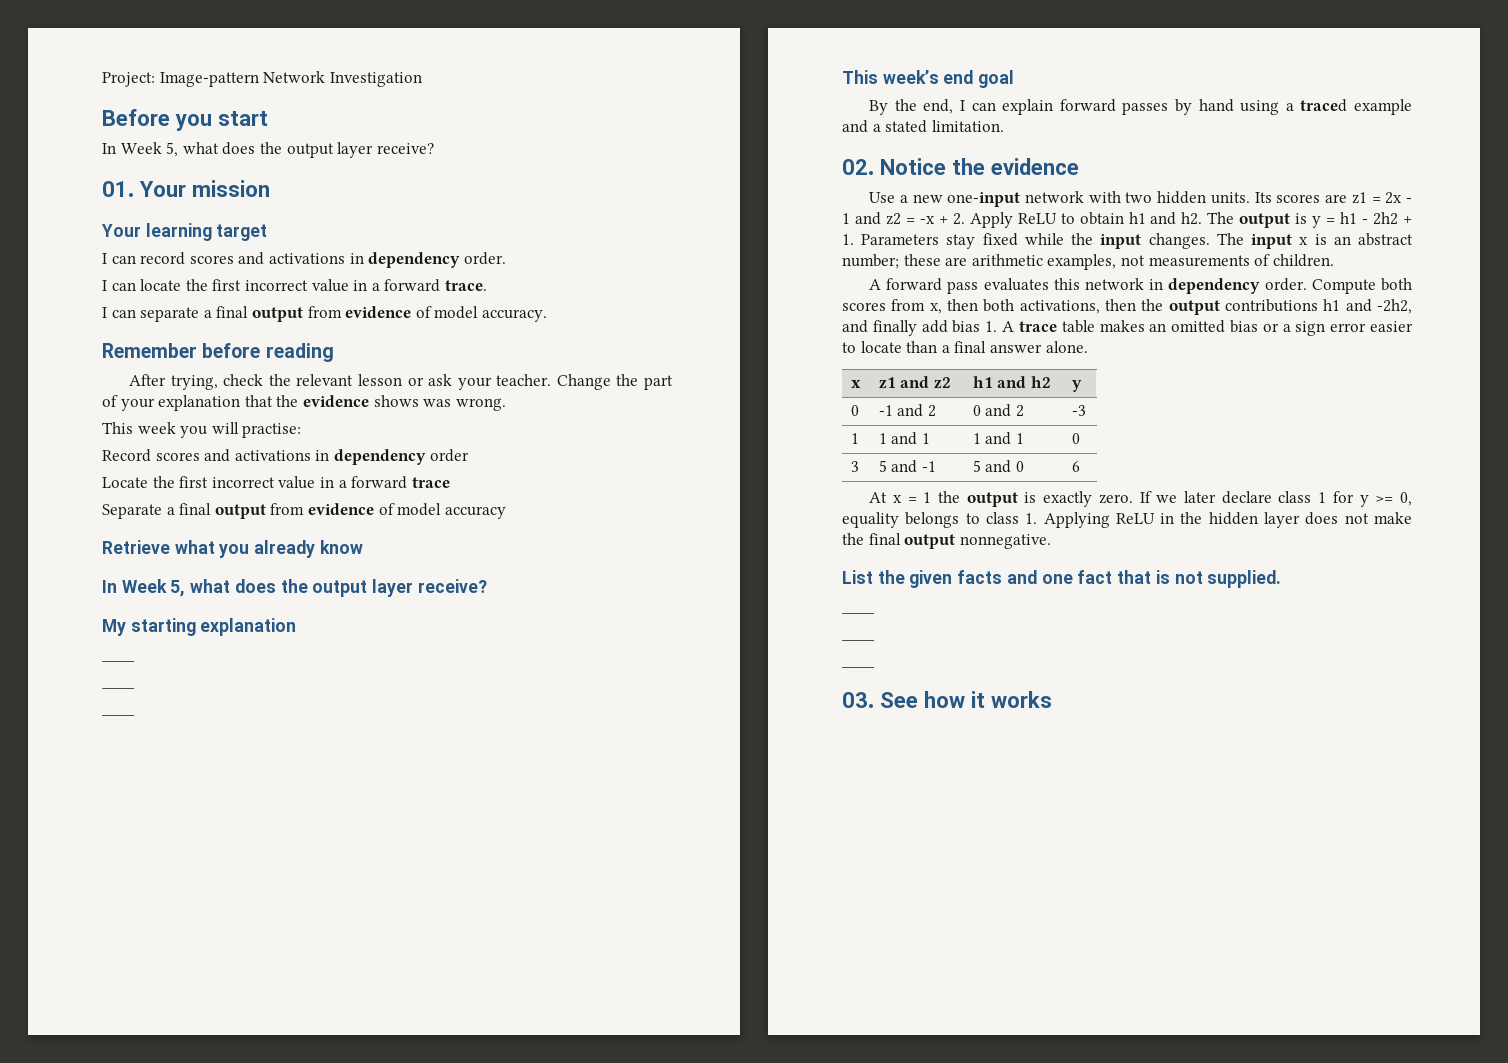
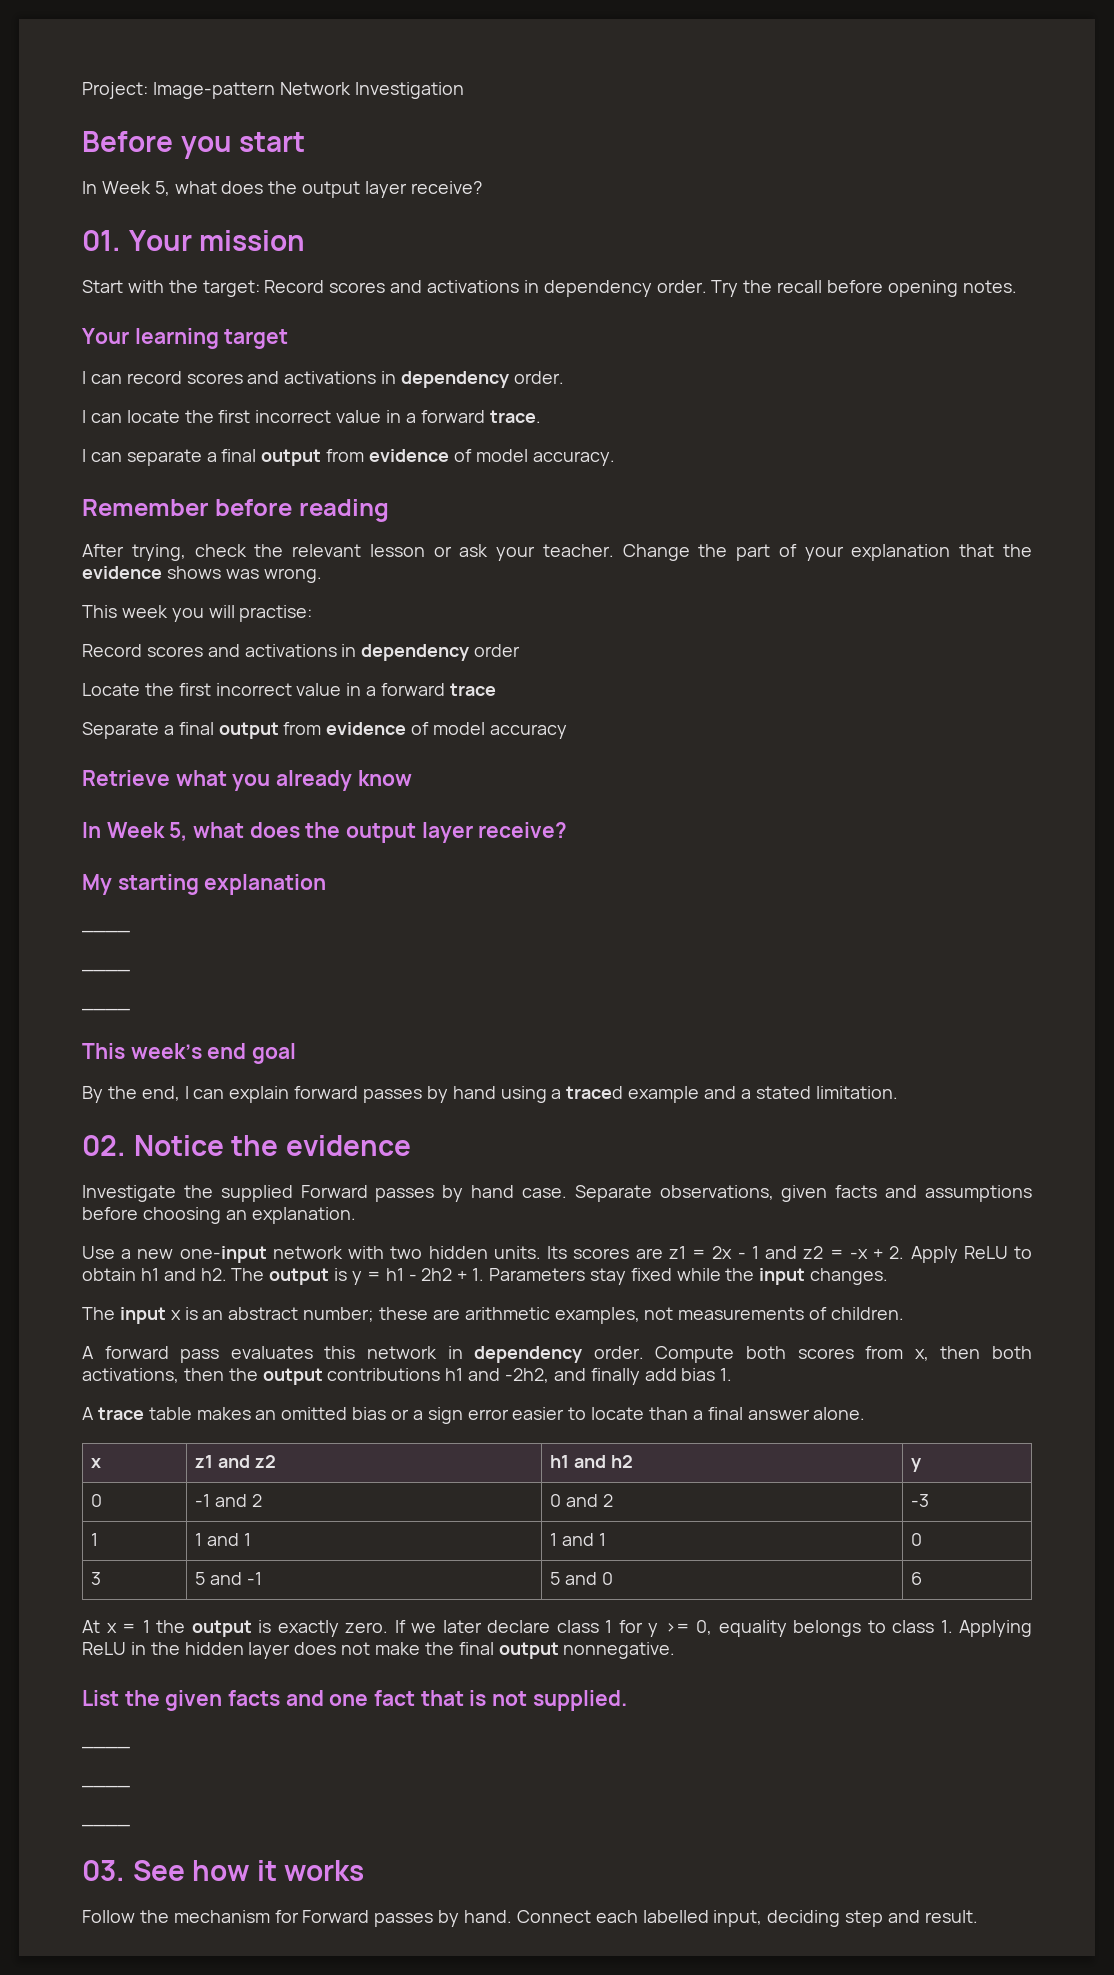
(270, 188) none -> [82,280,1017,297] // Start with the target: Record scores and activations in dependency order. Try the recall before opening notes.
(1079, 166) none -> [82,1185,1032,1202] [82,1207,356,1224] // Investigate the supplied Forward passes by hand case. Separate observations, given facts and assumptions before choosing an explanation.
(1210, 241) none -> (889, 1276) //
(998, 326) none -> (733, 1374) //
(1052, 699) none -> [82,1910,978,1927] // Follow the mechanism for Forward passes by hand. Connect each labelled input, deciding step and result.

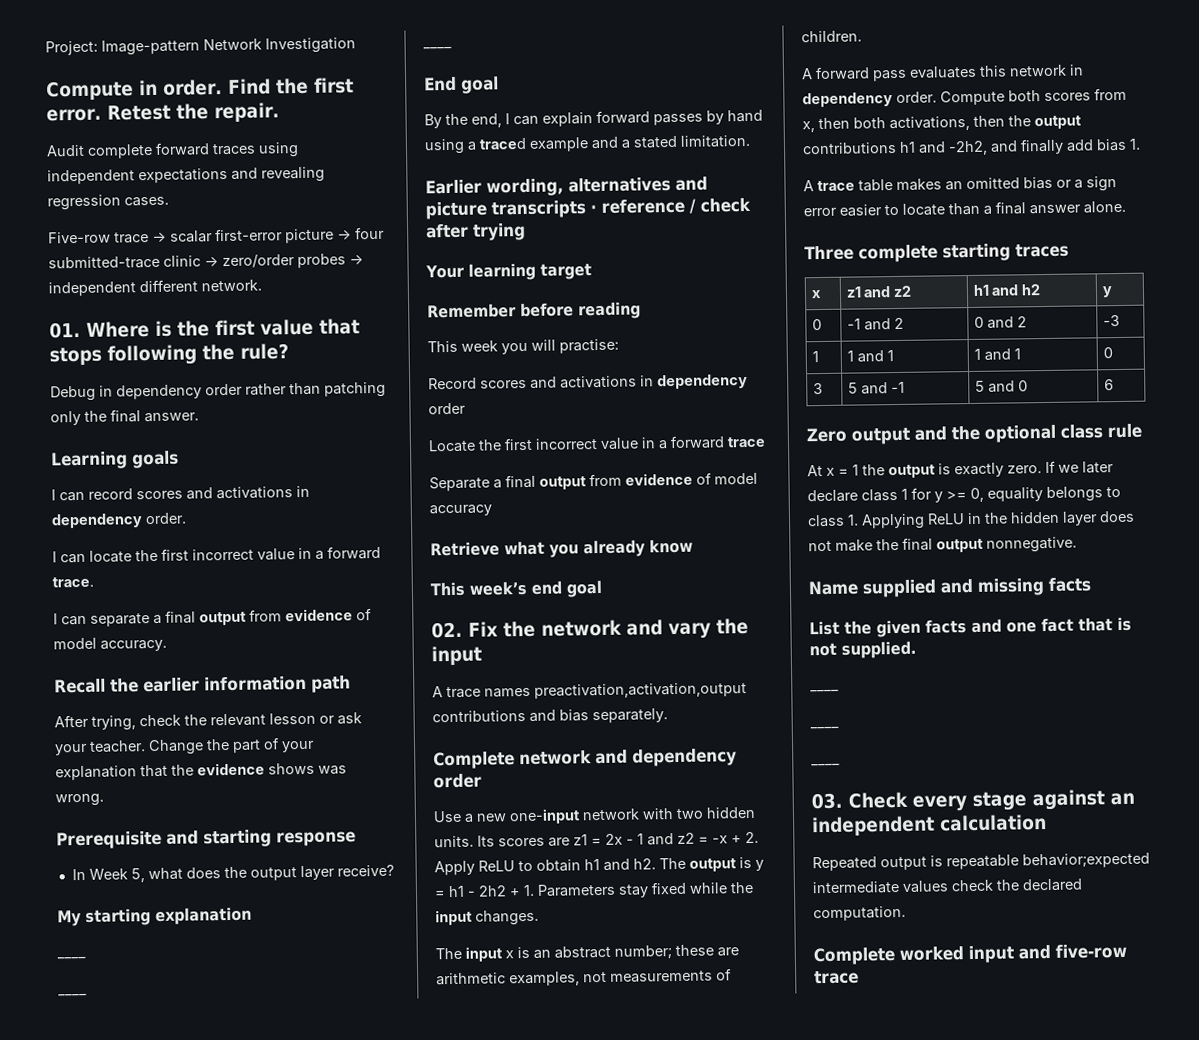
[82,131,306,159] [82,181,482,198] [82,230,306,251] [82,280,1017,297] [82,328,289,349] Before you start // In Week 5, what does the output layer receive? // 01. Your mission // Start with the target: Record scores and activations in dependency order. Try the recall before opening notes. // Your learning target -> [46,77,354,101] [46,102,280,123] [46,142,299,159] [47,166,325,185] [47,194,169,211] [48,226,385,244] [48,253,364,270] [48,279,262,297] [49,318,360,339] [49,343,289,366] [50,381,386,402] [50,409,199,426] [51,450,179,470] Compute in order. Find the first error. Retest the repair. // Audit complete forward traces using independent expectations and revealing regression cases. // Five-row trace → scalar first-error picture → four submitted-trace clinic → zero/order probes → independent different network. // 01. Where is the first value that stops following the rule? // Debug in dependency order rather than patching only the final answer. // Learning goals
[82,499,389,522] Remember before reading -> [54,675,351,694] Recall the earlier information path
(322, 575) none -> [56,829,356,850] [71,864,394,883] [57,906,252,927] [57,956,86,960] [58,993,87,997] [423,46,452,50] [424,76,499,94] [424,109,763,129] [424,134,751,155] [425,176,708,197] [425,197,751,220] [426,222,526,241] [425,262,592,281] [427,301,641,320] // Prerequisite and starting response // In Week 5, what does the output layer receive? // My starting explanation // ____ // ____ // ____ // End goal // By the end, I can explain forward passes by hand using a traced example and a stated limitation. // Earlier wording, alternatives and picture transcripts · reference / check after trying // Your learning target // Remember before reading
[82,822,568,843] [82,874,327,895] [82,930,130,933] [82,969,130,972] [82,1008,130,1011] [82,1043,297,1064] [82,1086,898,1103] [82,1135,411,1156] [82,1185,1032,1202] [82,1207,356,1224] In Week 5, what does the output layer receive? // My starting explanation // ____ // ____ // ____ // This week’s end goal // By the end, I can explain forward passes by hand using a traced example and a stated limitation. // 02. Notice the evidence // Investigate the supplied Forward passes by hand case. Separate observations, given facts and assumptions before choosing an explanation. -> [430,579,603,598] [431,618,749,640] [431,645,482,666] [432,682,747,699] [432,708,668,724] [433,748,737,770] [433,773,482,789] This week’s end goal // 02. Fix the network and vary the input // A trace names preactivation,activation,output contributions and bias separately. // Complete network and dependency order
(866, 1413) none -> [804,243,1069,263] // Three complete starting traces
(923, 1578) none -> [806,423,1142,445] // Zero output and the optional class rule
(676, 1650) none -> [808,577,1092,598] // Name supplied and missing facts
[132,1860,365,1881] [82,1910,978,1927] See how it works // Follow the mechanism for Forward passes by hand. Connect each labelled input, deciding step and result. -> [848,789,1135,812] [812,814,1047,837] [812,852,1150,872] [812,878,1083,895] [813,905,906,922] [813,943,1127,966] [814,970,859,985] Check every stage against an independent calculation // Repeated output is repeatable behavior;expected intermediate values check the declared computation. // Complete worked input and five-row trace

